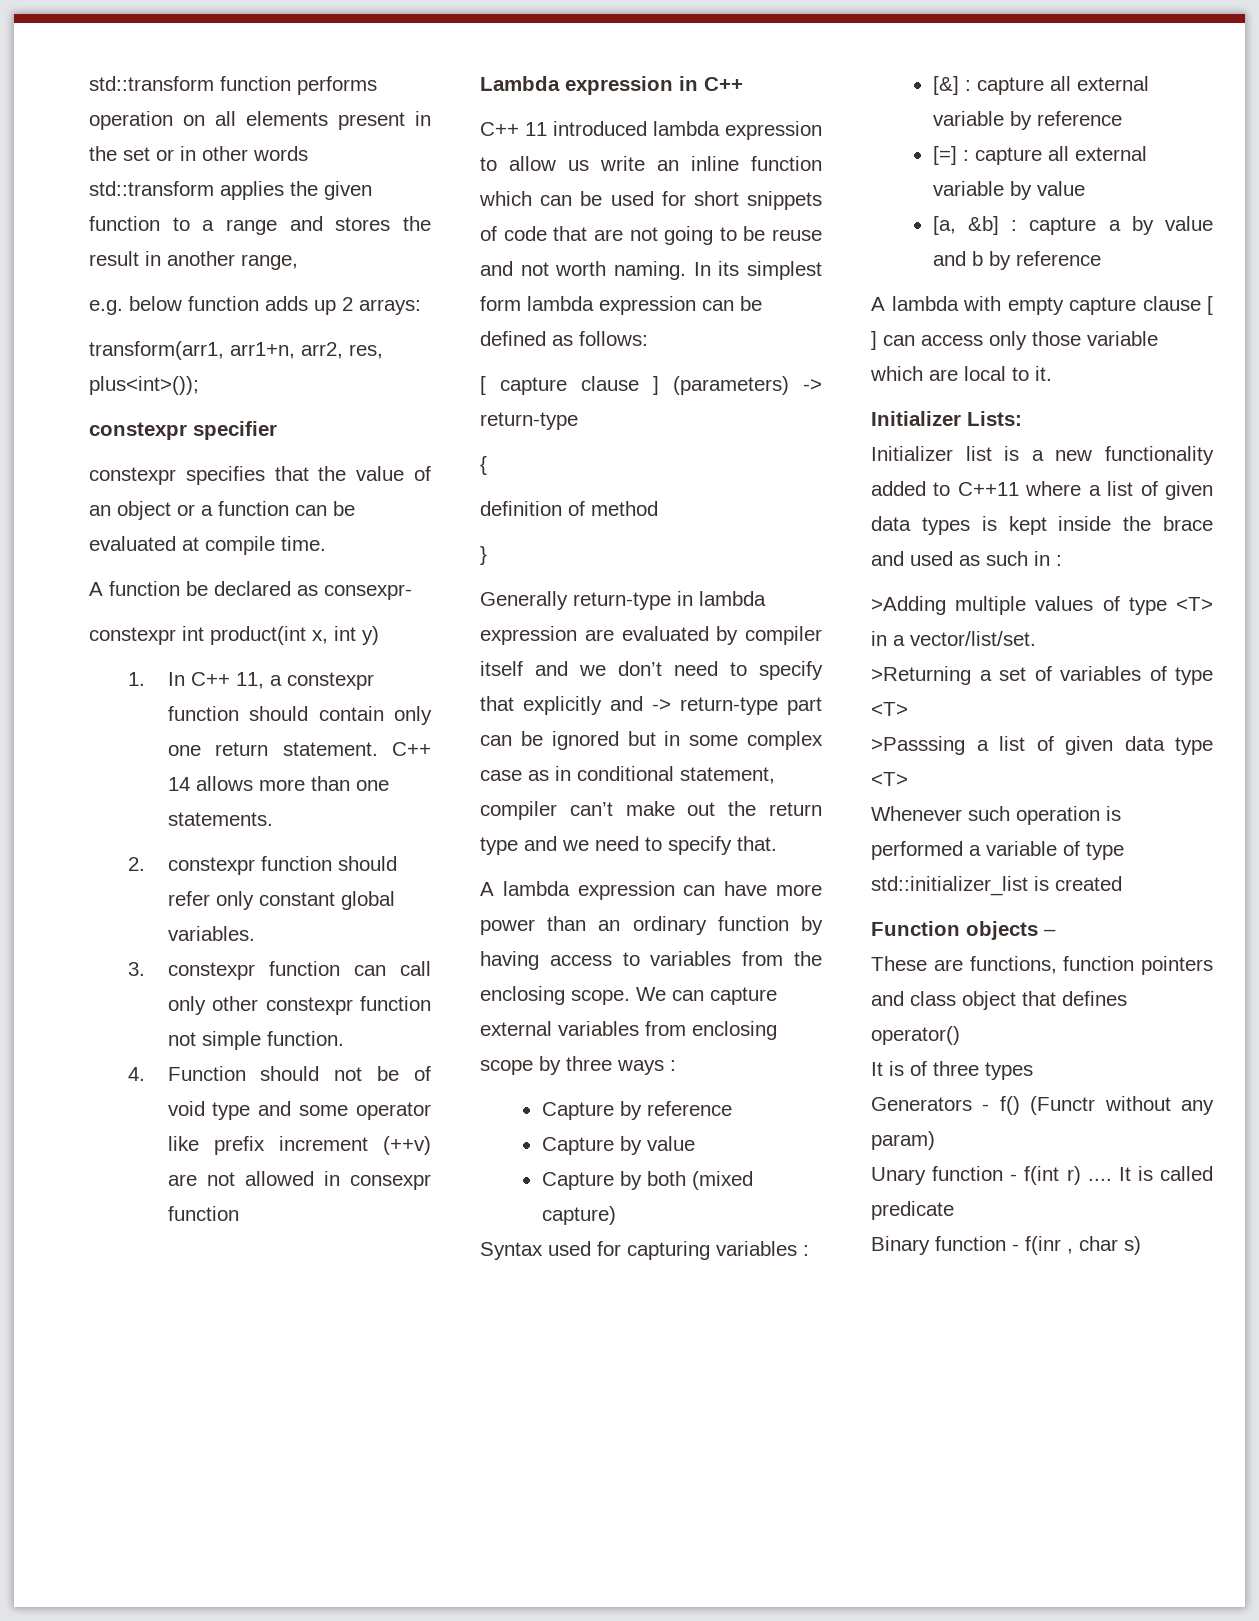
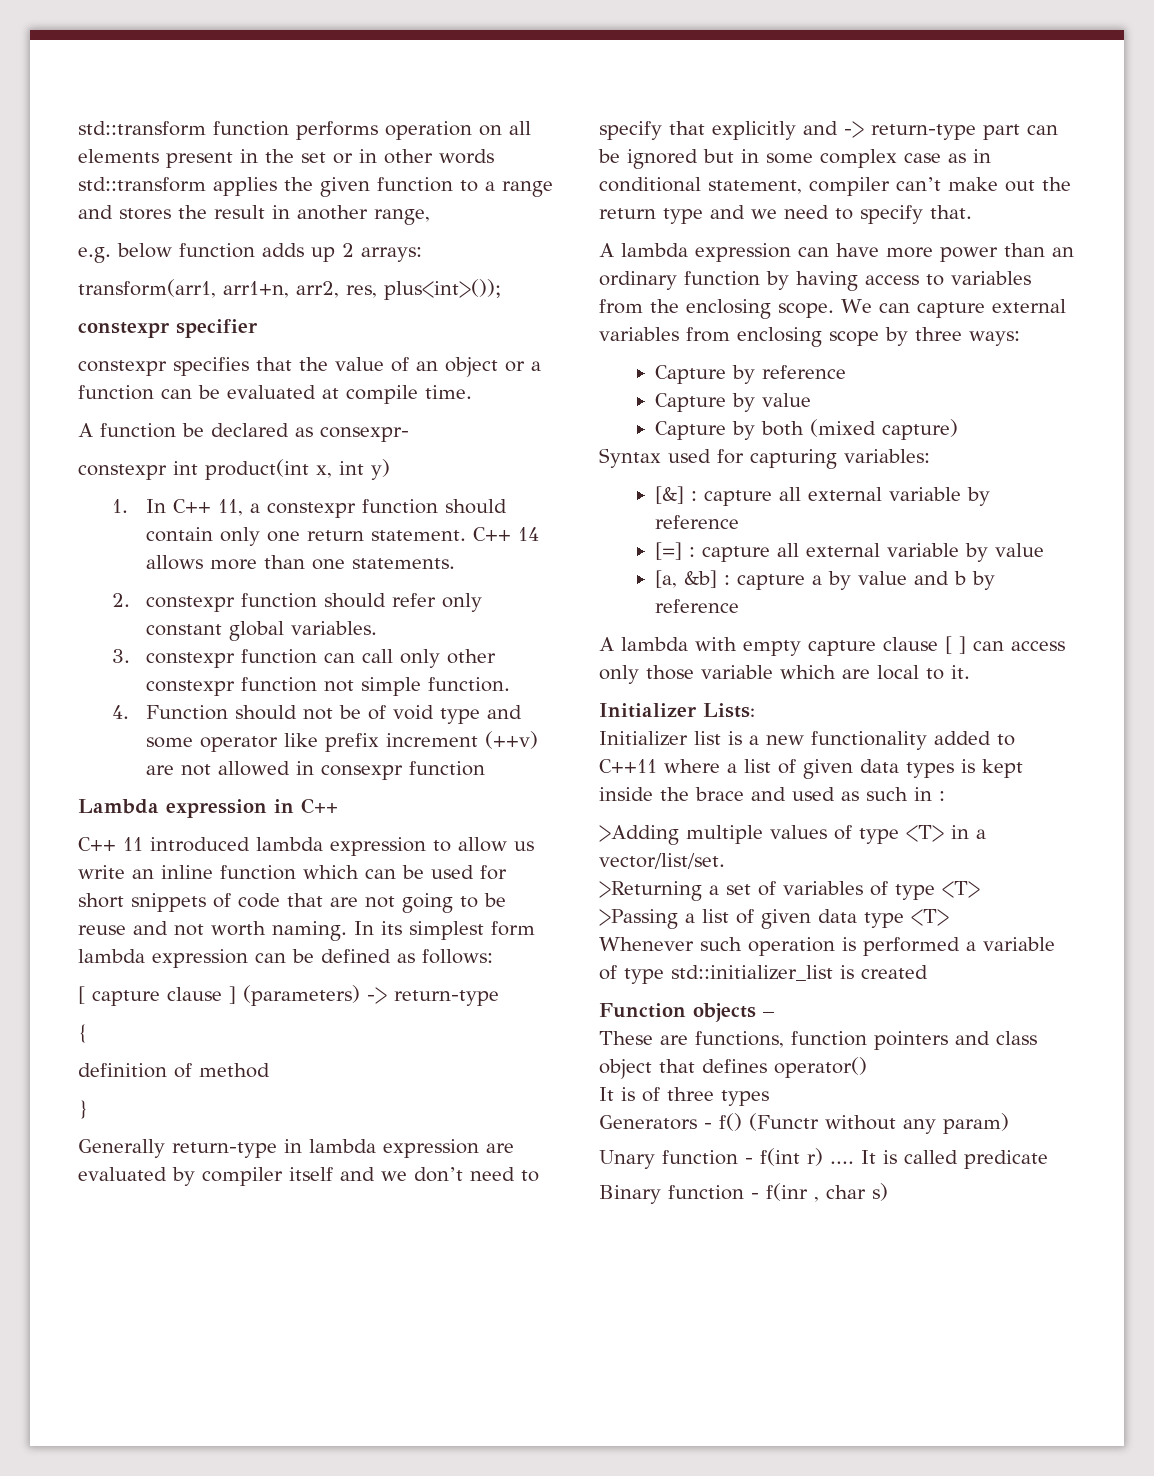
[617,1060,676,1075] ways : -> [969,331,1020,346] ways:
[716,1241,809,1256] variables : -> [844,449,930,463] variables:
[871,736,965,755] >Passsing -> [599,909,678,929] >Passing

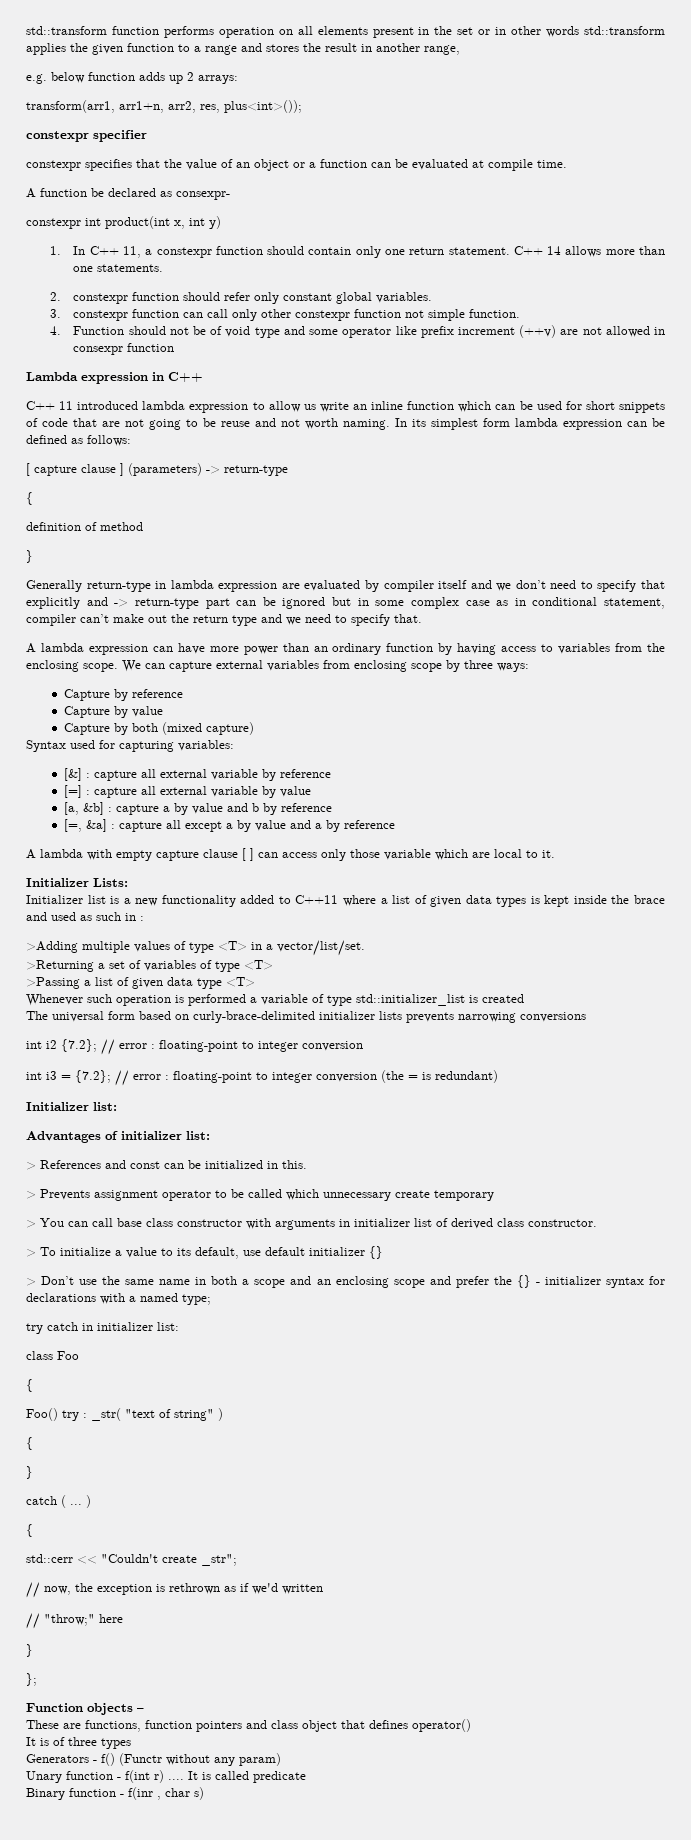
(740, 606) none -> [64,819,396,832] // [=, &a] : capture all except a by value and a by reference
(928, 972) none -> [26,1011,586,1023] [26,1039,363,1055] [26,1070,498,1086] [26,1102,117,1111] [26,1131,210,1143] [26,1160,307,1170] [26,1189,494,1201] [26,1218,597,1230] [26,1246,383,1259] [26,1275,665,1288] [26,1293,211,1305] [26,1322,179,1334] [26,1351,79,1360] [26,1379,33,1392] [26,1408,223,1421] [26,1437,33,1450] [26,1466,33,1479] [26,1495,91,1508] [26,1524,33,1537] [26,1554,237,1566] [26,1582,323,1598] [26,1613,123,1629] [26,1644,33,1657] [26,1673,37,1686] // The universal form based on curly-brace-delimited initializer lists prevents narrowing conversions // int i2 {7.2}; // error : floating-point to integer conversion // int i3 = {7.2}; // error : floating-point to integer conversion (the = is redundant) // Initializer list: // Advantages of initializer list: // > References and const can be initialized in this. // > Prevents assignment operator to be called which unnecessary create temporary // > You can call base class constructor with arguments in initializer list of derived class constructor. // > To initialize a value to its default, use default initializer {} // > Don’t use the same name in both a scope and an enclosing scope and prefer the {} - initializer syntax for declarations with a named type; // try catch in initializer list: // class Foo // { // Foo() try : _str( "text of string" ) // { // } // catch ( ... ) // { // std::cerr << "Couldn't create _str"; // // now, the exception is rethrown as if we'd written // // "throw;" here // } // };

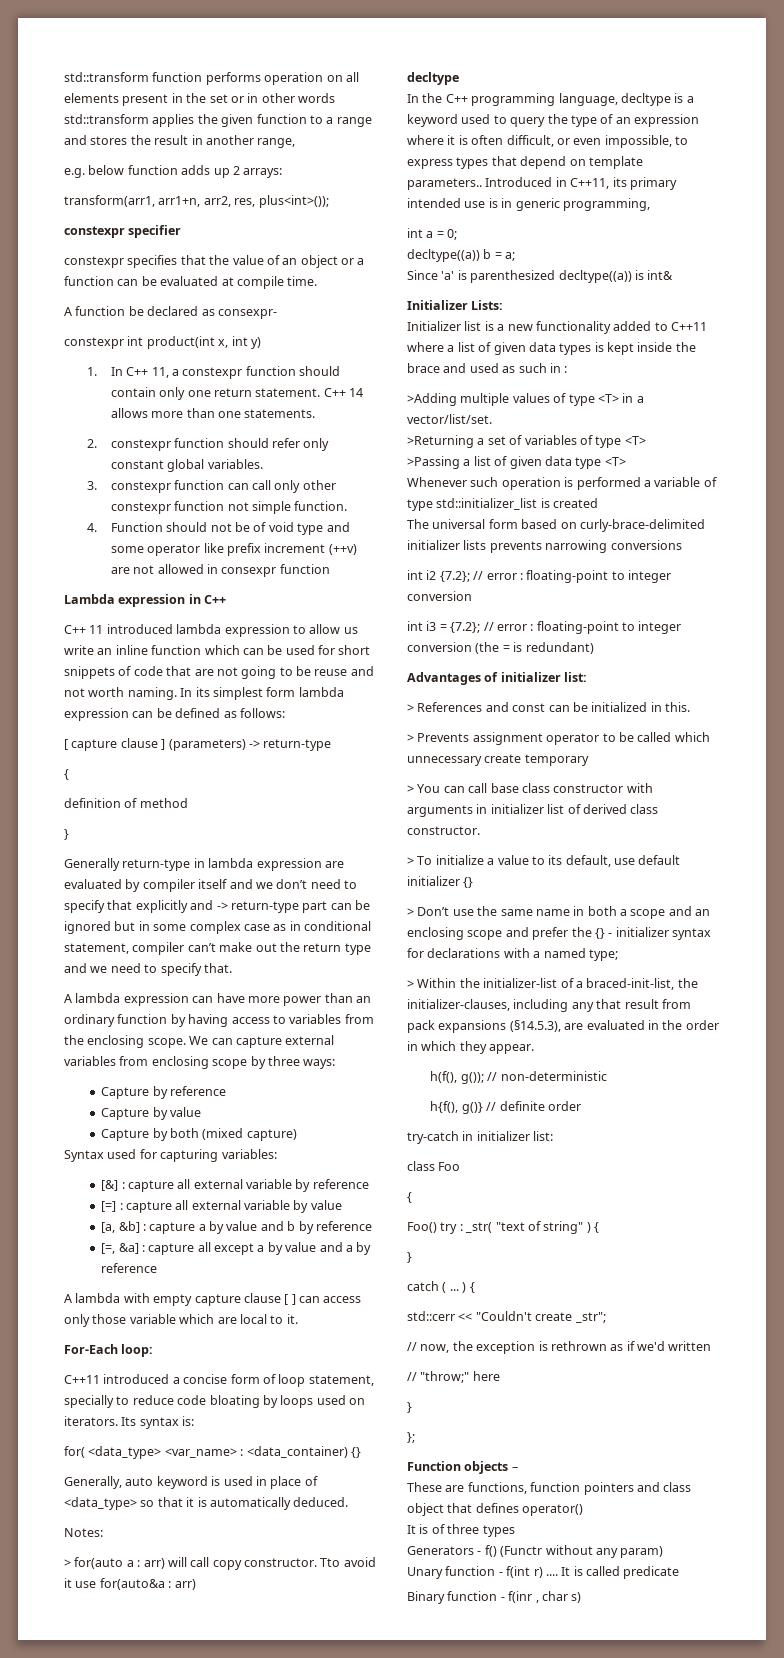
(555, 854) none -> [64,1344,154,1357] [64,1374,374,1387] [64,1395,365,1408] [64,1416,195,1429] [64,1446,361,1459] [64,1476,318,1489] [64,1497,349,1510] [64,1528,103,1537] [64,1557,376,1570] [64,1578,196,1590] [407,72,459,85] [407,93,694,106] [407,114,699,127] [407,135,688,148] [407,156,643,169] [407,177,677,190] [407,198,650,211] [407,228,458,240] [407,249,516,262] [407,270,674,283] // For-Each loop: // C++11 introduced a concise form of loop statement, specially to reduce code bloating by loops used on iterators. Its syntax is: // for( <data_type> <var_name> : <data_container) {} // Generally, auto keyword is used in place of <data_type> so that it is automatically deduced. // Notes: // > for(auto a : arr) will call copy constructor. Tto avoid it use for(auto&a : arr) // decltype // In the C++ programming language, decltype is a keyword used to query the type of an expression where it is often difficult, or even impossible, to express types that depend on template parameters.. Introduced in C++11, its primary intended use is in generic programming, // int a = 0; // decltype((a)) b = a; // Since 'a' is parenthesized decltype((a)) is int&
[26,1102,117,1111] // Initializer list: -> (594, 648) none
[26,1322,78,1334] try catch -> [407,978,698,990] [407,999,691,1012] [407,1020,719,1033] [407,1041,535,1054] [430,1071,607,1084] [430,1101,581,1114] [407,1131,459,1144] > Within the initializer-list of a braced-init-list, the initializer-clauses, including any that result from pack expansions (§14.5.3), are evaluated in the order in which they appear. // h(f(), g()); // non-deterministic // h{f(), g()} // definite order // try-catch
(223, 1414) // -> (591, 1227) none
(91, 1501) // -> (467, 1287) none

